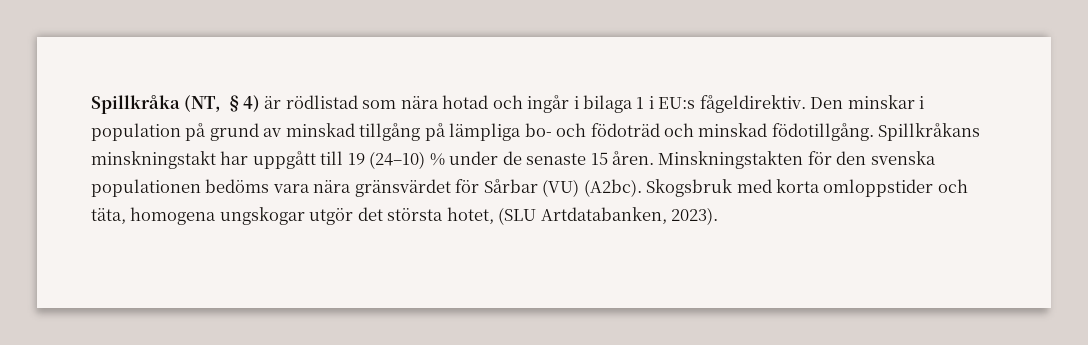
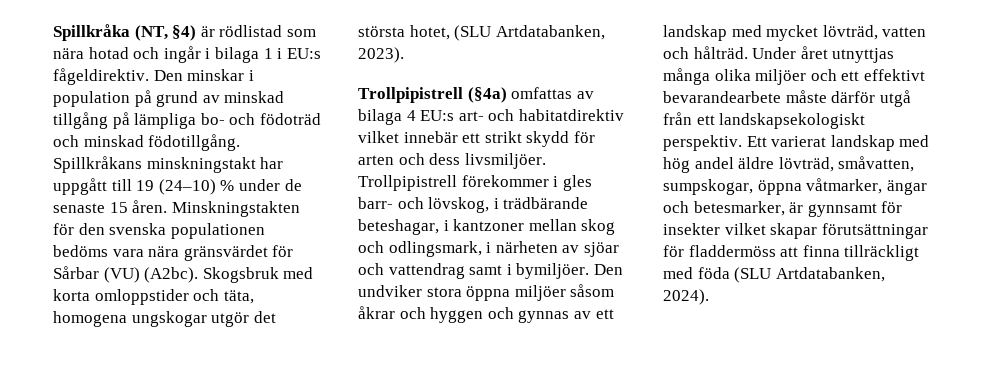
(719, 216) none -> [358,87,594,103] [358,109,624,125] [358,131,595,147] [358,153,546,169] [358,175,592,191] [358,197,589,213] [358,219,616,235] [358,241,619,257] [358,263,623,279] [358,284,615,301] [358,306,614,323] [663,25,927,41] [663,46,895,63] [663,68,925,85] [663,90,911,107] [663,112,866,129] [663,135,930,151] [663,156,915,173] [663,178,927,195] [663,201,903,217] [663,223,928,239] [663,245,920,261] [663,267,885,283] [663,289,709,305] // Trollpipistrell (§4a) omfattas av bilaga 4 EU:s art- och habitatdirektiv vilket innebär ett strikt skydd för arten och dess livsmiljöer. Trollpipistrell förekommer i gles barr- och lövskog, i trädbärande beteshagar, i kantzoner mellan skog och odlingsmark, i närheten av sjöar och vattendrag samt i bymiljöer. Den undviker stora öppna miljöer såsom åkrar och hyggen och gynnas av ett landskap med mycket lövträd, vatten och hålträd. Under året utnyttjas många olika miljöer och ett effektivt bevarandearbete måste därför utgå från ett landskapsekologiskt perspektiv. Ett varierat landskap med hög andel äldre lövträd, småvatten, sumpskogar, öppna våtmarker, ängar och betesmarker, är gynnsamt för insekter vilket skapar förutsättningar för fladdermöss att finna tillräckligt med föda (SLU Artdatabanken, 2024).

